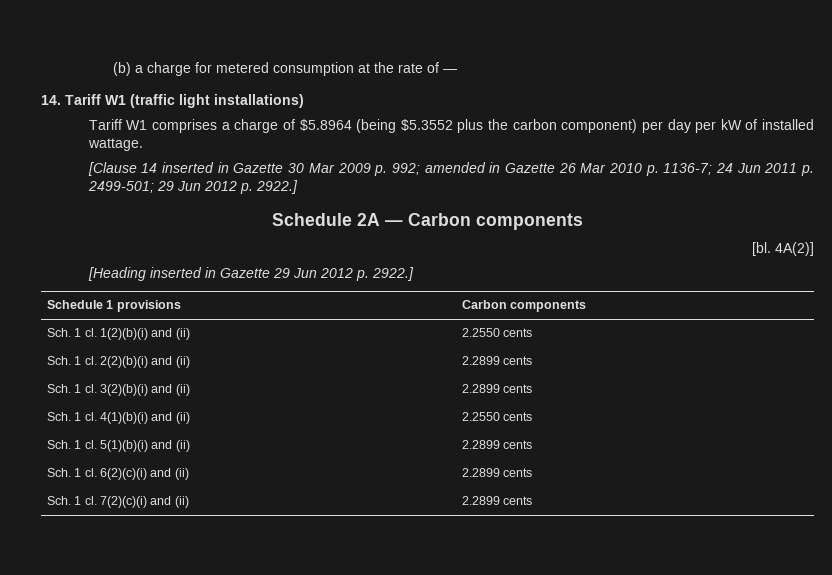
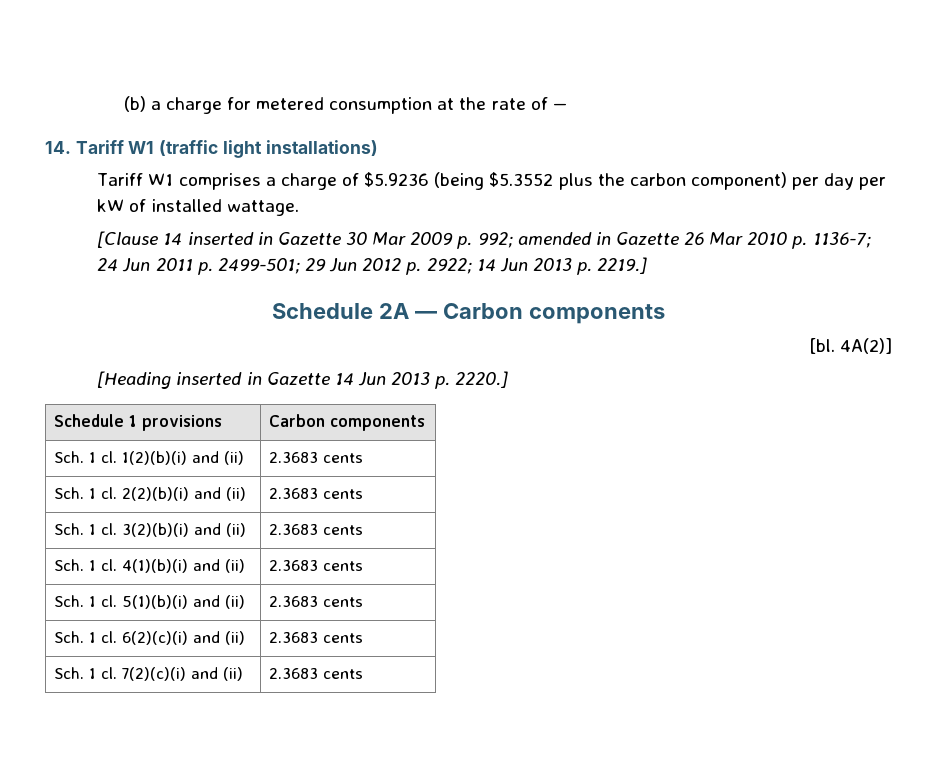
[299,119,352,131] $5.8964 -> [364,172,430,187] $5.9236
[255,180,298,194] 2922.] -> [426,257,648,275] 2922; 14 Jun 2013 p. 2219.]
[272,267,414,281] 29 Jun 2012 p. 2922.] -> [334,371,509,389] 14 Jun 2013 p. 2220.]
[461,328,500,337] 2.2550 -> [268,452,318,463] 2.3683
[461,356,500,365] 2.2899 -> [268,488,318,499] 2.3683
[461,384,500,393] 2.2899 -> [268,524,318,535] 2.3683
[461,412,500,421] 2.2550 -> [268,560,318,571] 2.3683
[461,440,500,449] 2.2899 -> [268,596,318,607] 2.3683
[461,468,500,477] 2.2899 -> [268,632,318,643] 2.3683
[461,496,500,505] 2.2899 -> [268,668,318,679] 2.3683

